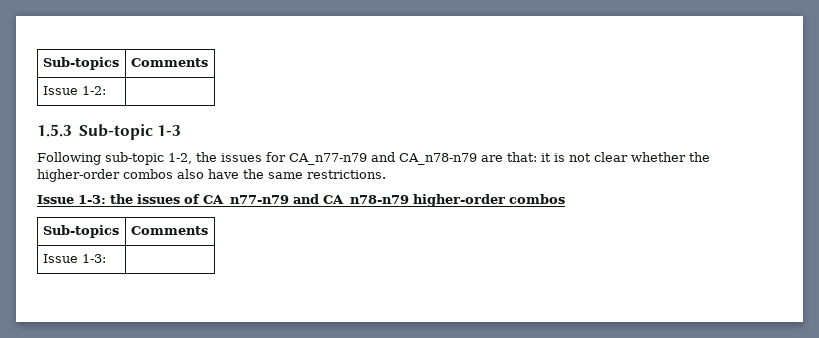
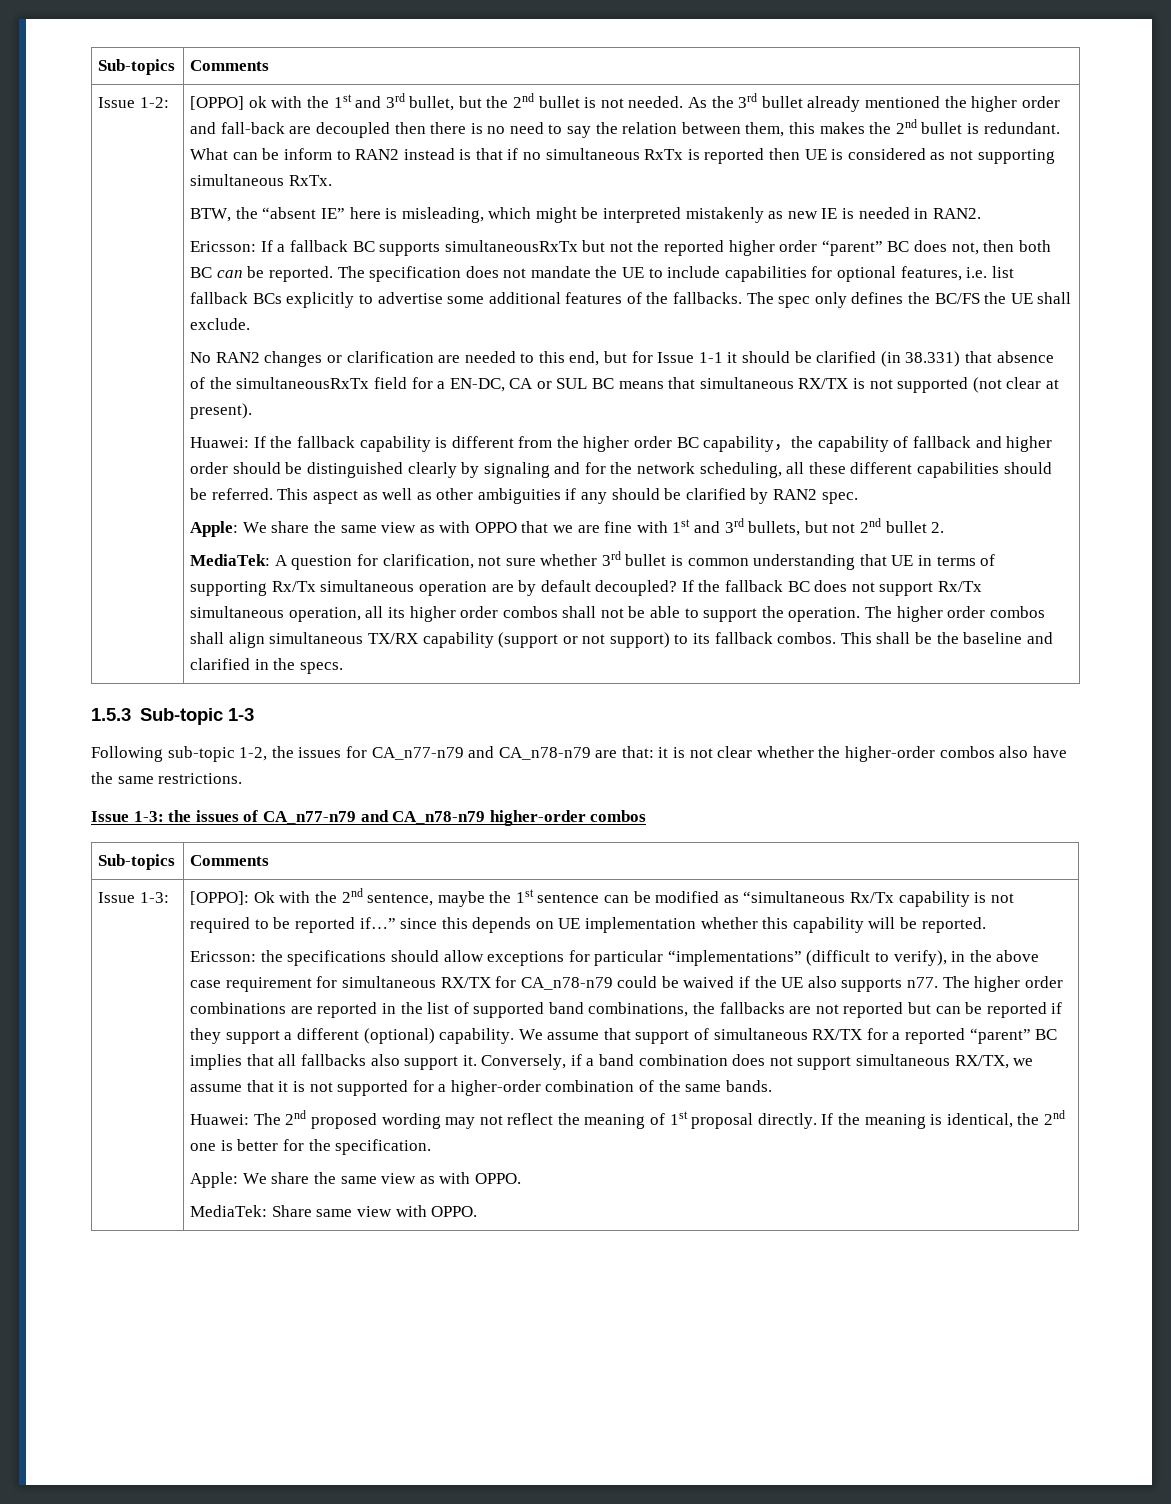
(106, 90) none -> [190,93,1060,112] [190,119,1060,138] [190,148,1055,164] [190,174,332,186] [190,207,981,223] [190,240,1051,256] [190,266,1014,282] [190,292,1072,308] [190,318,251,330] [190,351,1054,367] [190,377,1059,393] [190,403,253,419] [190,436,1053,452] [190,462,1052,478] [190,488,858,504] [190,518,945,537] [190,551,996,570] [190,580,983,596] [190,606,1045,622] [190,632,1053,648] [190,658,343,674] [OPPO] ok with the 1st and 3rd bullet, but the 2nd bullet is not needed. As the 3rd bullet already mentioned the higher order and fall-back are decoupled then there is no need to say the relation between them, this makes the 2nd bullet is redundant. What can be inform to RAN2 instead is that if no simultaneous RxTx is reported then UE is considered as not supporting simultaneous RxTx. // BTW, the “absent IE” here is misleading, which might be interpreted mistakenly as new IE is needed in RAN2. // Ericsson: If a fallback BC supports simultaneousRxTx but not the reported higher order “parent” BC does not, then both BC can be reported. The specification does not mandate the UE to include capabilities for optional features, i.e. list fallback BCs explicitly to advertise some additional features of the fallbacks. The spec only defines the BC/FS the UE shall exclude. // No RAN2 changes or clarification are needed to this end, but for Issue 1-1 it should be clarified (in 38.331) that absence of the simultaneousRxTx field for a EN-DC, CA or SUL BC means that simultaneous RX/TX is not supported (not clear at present). // Huawei: If the fallback capability is different from the higher order BC capability，the capability of fallback and higher order should be distinguished clearly by signaling and for the network scheduling, all these different capabilities should be referred. This aspect as well as other ambiguities if any should be clarified by RAN2 spec. // Apple: We share the same view as with OPPO that we are fine with 1st and 3rd bullets, but not 2nd bullet 2. // MediaTek: A question for clarification, not sure whether 3rd bullet is common understanding that UE in terms of supporting Rx/Tx simultaneous operation are by default decoupled? If the fallback BC does not support Rx/Tx simultaneous operation, all its higher order combos shall not be able to support the operation. The higher order combos shall align simultaneous TX/RX capability (support or not support) to its fallback combos. This shall be the baseline and clarified in the specs.
(106, 258) none -> [190,888,1014,907] [190,917,986,933] [190,950,1040,966] [190,976,1063,992] [190,1002,1063,1018] [190,1028,1058,1044] [190,1054,1034,1070] [190,1080,772,1096] [190,1110,1065,1129] [190,1139,432,1155] [190,1172,521,1188] [190,1205,478,1217] [OPPO]: Ok with the 2nd sentence, maybe the 1st sentence can be modified as “simultaneous Rx/Tx capability is not required to be reported if…” since this depends on UE implementation whether this capability will be reported. // Ericsson: the specifications should allow exceptions for particular “implementations” (difficult to verify), in the above case requirement for simultaneous RX/TX for CA_n78-n79 could be waived if the UE also supports n77. The higher order combinations are reported in the list of supported band combinations, the fallbacks are not reported but can be reported if they support a different (optional) capability. We assume that support of simultaneous RX/TX for a reported “parent” BC implies that all fallbacks also support it. Conversely, if a band combination does not support simultaneous RX/TX, we assume that it is not supported for a higher-order combination of the same bands. // Huawei: The 2nd proposed wording may not reflect the meaning of 1st proposal directly. If the meaning is identical, the 2nd one is better for the specification. // Apple: We share the same view as with OPPO. // MediaTek: Share same view with OPPO.

